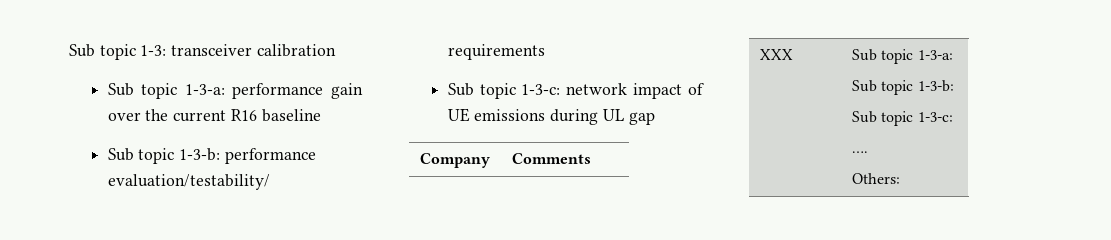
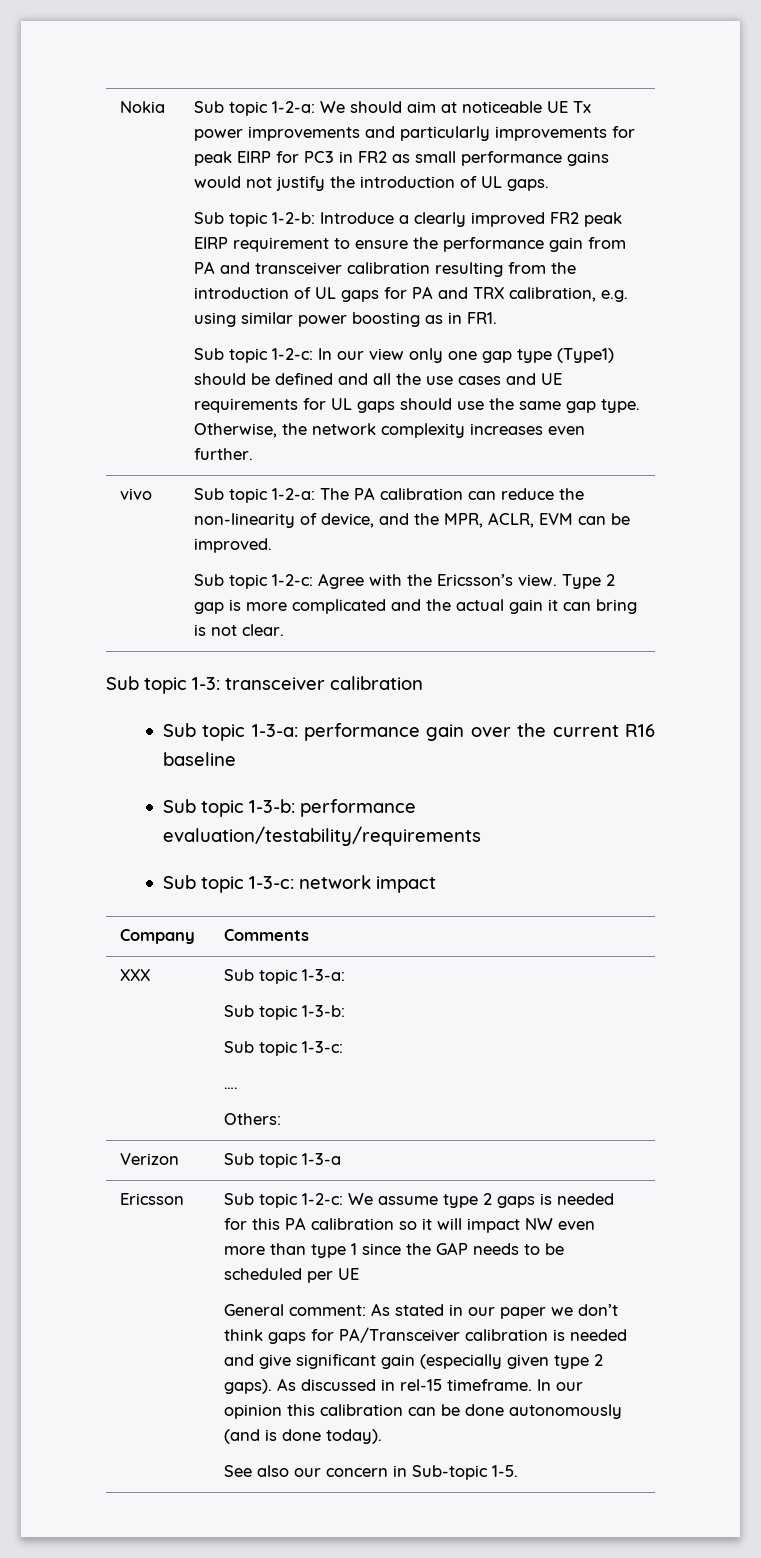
(69, 50) none -> [120,101,166,113] [194,101,592,116] [194,126,636,141] [194,151,610,166] [194,176,550,191] [194,212,623,227] [194,237,627,252] [194,261,577,277] [194,286,629,302] [194,312,498,327] [194,348,615,363] [194,373,563,385] [194,398,641,413] [194,423,586,438] [194,448,254,460] [120,488,153,500] [194,487,585,503] [194,512,631,528] [194,538,273,553] [194,573,616,589] [194,599,638,614] [194,624,285,636] Nokia | Sub topic 1-2-a: We should aim at noticeable UE Tx power improvements and particularly improvements for peak EIRP for PC3 in FR2 as small performance gains would not justify the introduction of UL gaps. // Sub topic 1-2-b: Introduce a clearly improved FR2 peak EIRP requirement to ensure the performance gain from PA and transceiver calibration resulting from the introduction of UL gaps for PA and TRX calibration, e.g. using similar power boosting as in FR1. // Sub topic 1-2-c: In our view only one gap type (Type1) should be defined and all the use cases and UE requirements for UL gaps should use the same gap type. Otherwise, the network complexity increases even further. // vivo | Sub topic 1-2-a: The PA calibration can reduce the non-linearity of device, and the MPR, ACLR, EVM can be improved. // Sub topic 1-2-c: Agree with the Ericsson’s view. Type 2 gap is more complicated and the actual gain it can bring is not clear. //
[688,83,704,95] [447,108,655,125] of UE emissions during UL gap -> (436, 884) none
(900, 178) none -> [120,1153,180,1165] [224,1153,342,1168] [120,1193,185,1205] [224,1193,615,1208] [224,1217,596,1233] [224,1242,565,1258] [224,1268,360,1283] [224,1303,619,1319] [224,1327,628,1344] [224,1354,604,1369] [224,1378,584,1394] [224,1404,623,1419] [224,1429,383,1444] [224,1465,519,1480] // Verizon | Sub topic 1-3-a // Ericsson | Sub topic 1-2-c: We assume type 2 gaps is needed for this PA calibration so it will impact NW even more than type 1 since the GAP needs to be scheduled per UE // General comment: As stated in our paper we don’t think gaps for PA/Transceiver calibration is needed and give significant gain (especially given type 2 gaps). As discussed in rel-15 timeframe. In our opinion this calibration can be done autonomously (and is done today). // See also our concern in Sub-topic 1-5.

